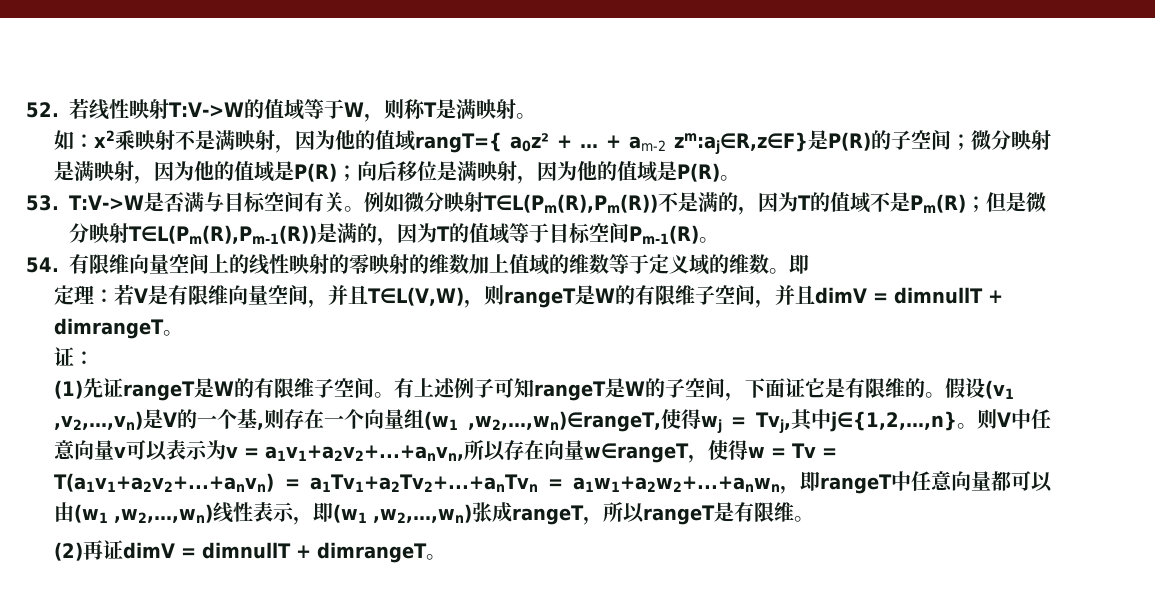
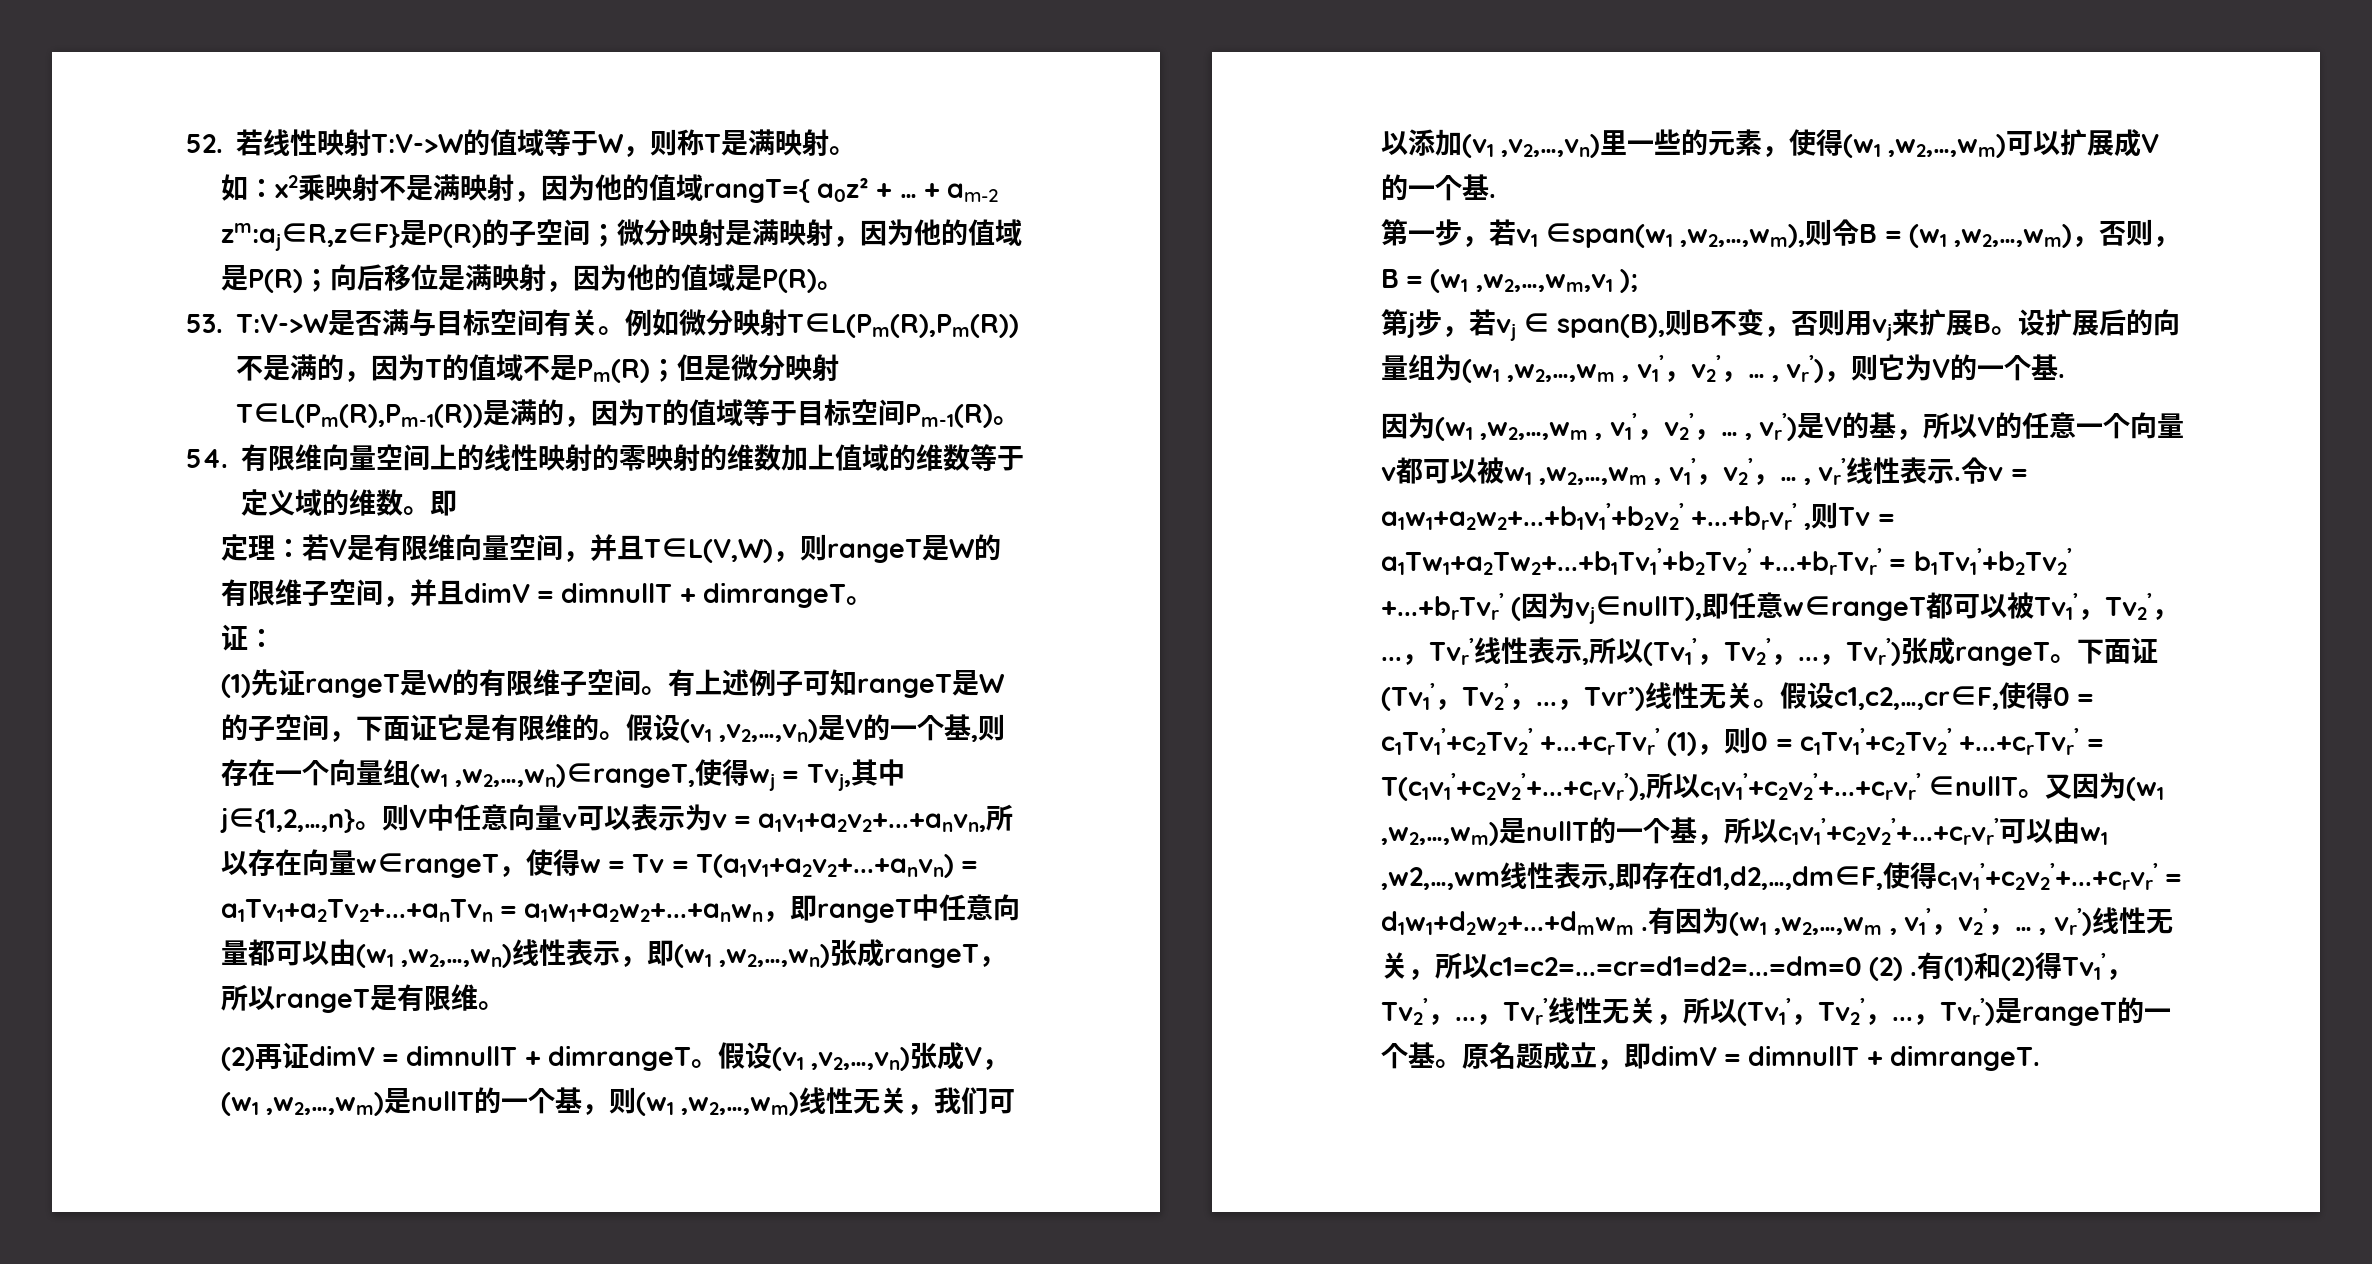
(447, 557) none -> [717,1042,1010,1071] [220,1087,1016,1116] [1380,129,2160,158] [1380,174,1496,201] [1380,219,2181,248] [1380,269,1638,293] [1380,309,2181,341] [1380,354,2066,383] [1380,412,2185,441] [1380,457,2028,485] [1380,502,1895,530] [1380,548,2072,575] [1380,592,2180,624] [1380,637,2158,666] [1380,682,2095,711] [1380,727,2104,756] [1380,772,2165,801] [1380,817,2108,846] [1380,862,2183,890] [1380,907,2173,936] [1380,952,2134,981] [1380,997,2171,1026] [1380,1042,2040,1071] 假设(v1 ,v2,…,vn)张成V，(w1 ,w2,…,wm)是nullT的一个基，则(w1 ,w2,…,wm)线性无关，我们可以添加(v1 ,v2,…,vn)里一些的元素，使得(w1 ,w2,…,wm)可以扩展成V的一个基. // 第一步，若v1 ∈span(w1 ,w2,…,wm),则令B = (w1 ,w2,…,wm)，否则，B = (w1 ,w2,…,wm,v1 ); // 第j步，若vj ∈ span(B),则B不变，否则用vj来扩展B。设扩展后的向量组为(w1 ,w2,…,wm , v1’，v2’，… , vr’)，则它为V的一个基. // 因为(w1 ,w2,…,wm , v1’，v2’，… , vr’)是V的基，所以V的任意一个向量v都可以被w1 ,w2,…,wm , v1’，v2’，… , vr’线性表示.令v = a1w1+a2w2+...+b1v1’+b2v2’ +...+brvr’ ,则Tv = a1Tw1+a2Tw2+...+b1Tv1’+b2Tv2’ +...+brTvr’ = b1Tv1’+b2Tv2’ +...+brTvr’ (因为vj∈nullT),即任意w∈rangeT都可以被Tv1’，Tv2’，...，Tvr’线性表示,所以(Tv1’，Tv2’，...，Tvr’)张成rangeT。下面证(Tv1’，Tv2’，...，Tvr’)线性无关。假设c1,c2,…,cr∈F,使得0 = c1Tv1’+c2Tv2’ +...+crTvr’ (1)，则0 = c1Tv1’+c2Tv2’ +...+crTvr’ = T(c1v1’+c2v2’+...+crvr’),所以c1v1’+c2v2’+...+crvr’ ∈nullT。又因为(w1 ,w2,…,wm)是nullT的一个基，所以c1v1’+c2v2’+...+crvr’可以由w1 ,w2,…,wm线性表示,即存在d1,d2,…,dm∈F,使得c1v1’+c2v2’+...+crvr’ = d1w1+d2w2+...+dmwm .有因为(w1 ,w2,…,wm , v1’，v2’，… , vr’)线性无关，所以c1=c2=...=cr=d1=d2=...=dm=0 (2) .有(1)和(2)得Tv1’，Tv2’，...，Tvr’线性无关，所以(Tv1’，Tv2’，...，Tvr’)是rangeT的一个基。原名题成立，即dimV = dimnullT + dimrangeT.

